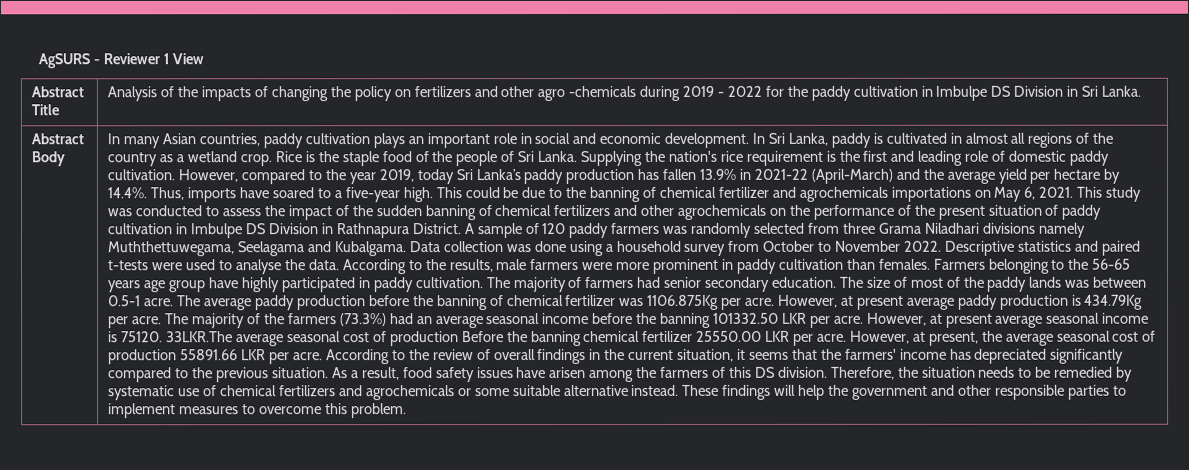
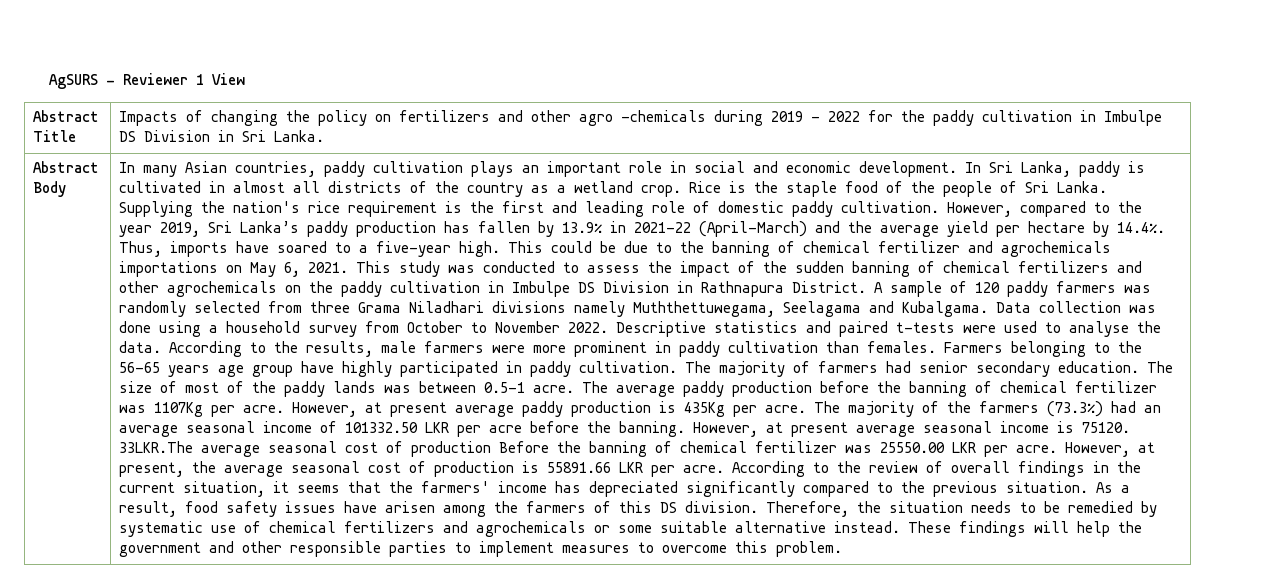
[107,86,252,102] Analysis of the impacts -> [119,111,179,126] Impacts
[1027,132,1073,148] regions -> [328,181,403,193] districts
[416,169,454,185] today -> (201, 229) none
(697, 174) none -> [538,221,555,237] by
[812,204,1059,220] performance of the present situation of -> (334, 287) none
[647,294,720,310] 1106.875Kg -> [154,402,204,417] 1107Kg
[1084,294,1144,310] 434.79Kg -> [684,402,726,417] 435Kg
[592,312,864,328] before the banning 101332.50 LKR per acre. -> [320,421,686,437] of 101332.50 LKR per acre before the banning.
[583,330,694,343] chemical fertilizer -> [655,441,873,453] of chemical fertilizer was
(178, 357) none -> [522,461,540,473] is

